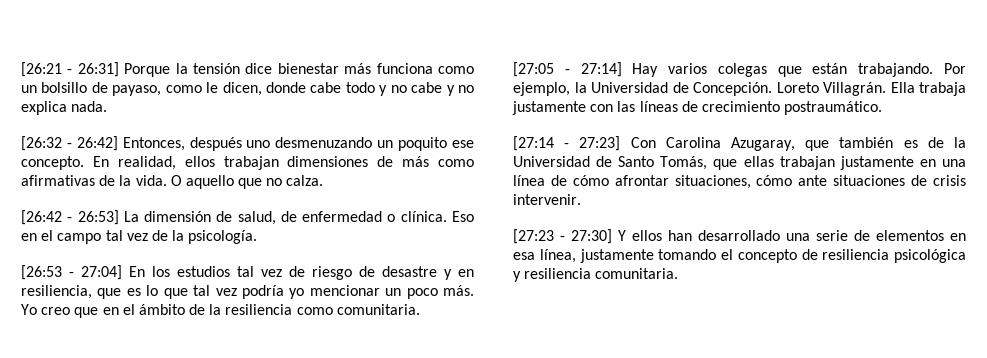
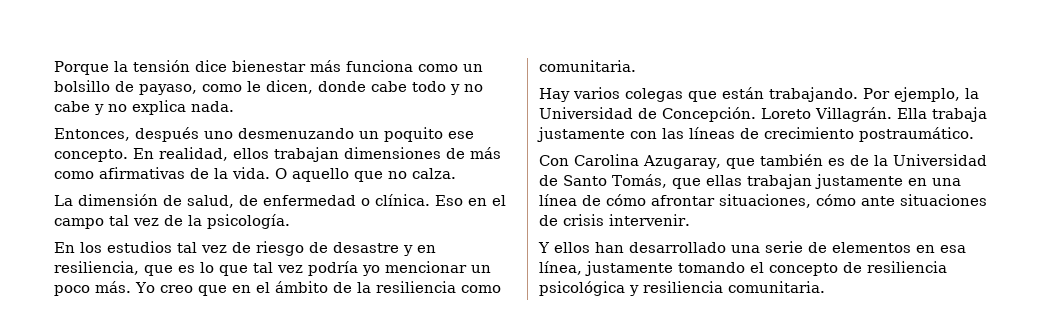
[21,62,119,77] [26:21 - 26:31] -> (54, 68) none
[21,136,118,151] [26:32 - 26:42] -> (234, 106) none
[21,210,119,225] [26:42 - 26:53] -> (456, 173) none
[21,265,122,280] [26:53 - 27:04] -> (290, 221) none
[513,62,622,77] [27:05 - 27:14] -> (636, 66) none
[513,136,621,151] [27:14 - 27:23] -> (974, 134) none
[513,229,612,244] [27:23 - 27:30] -> (690, 220) none

